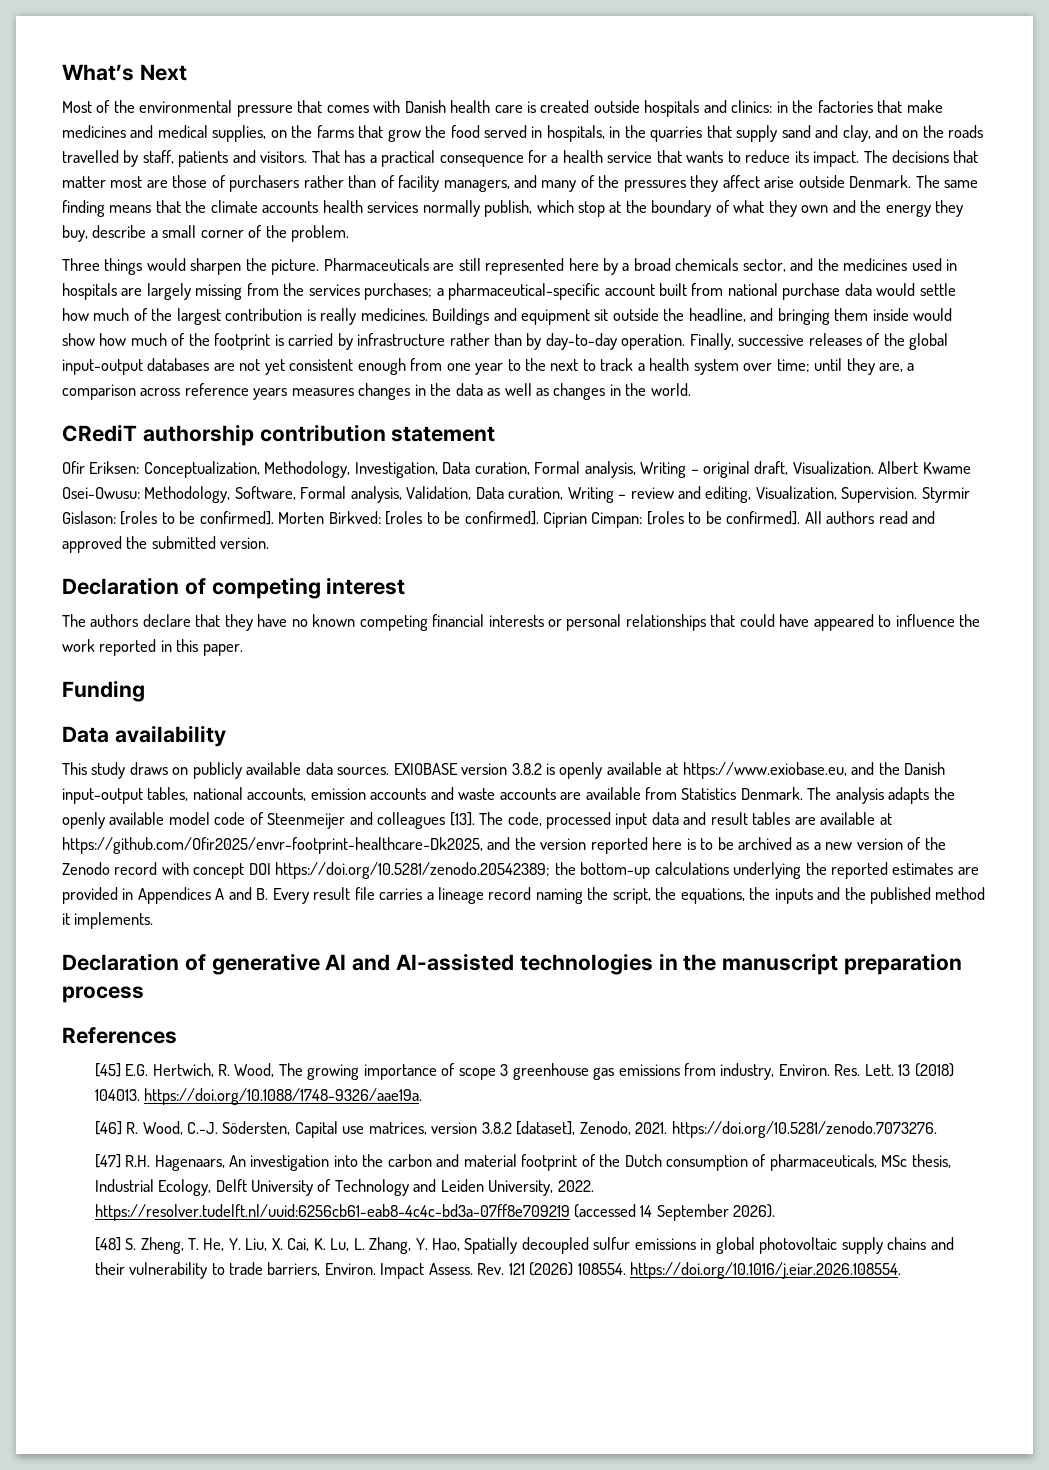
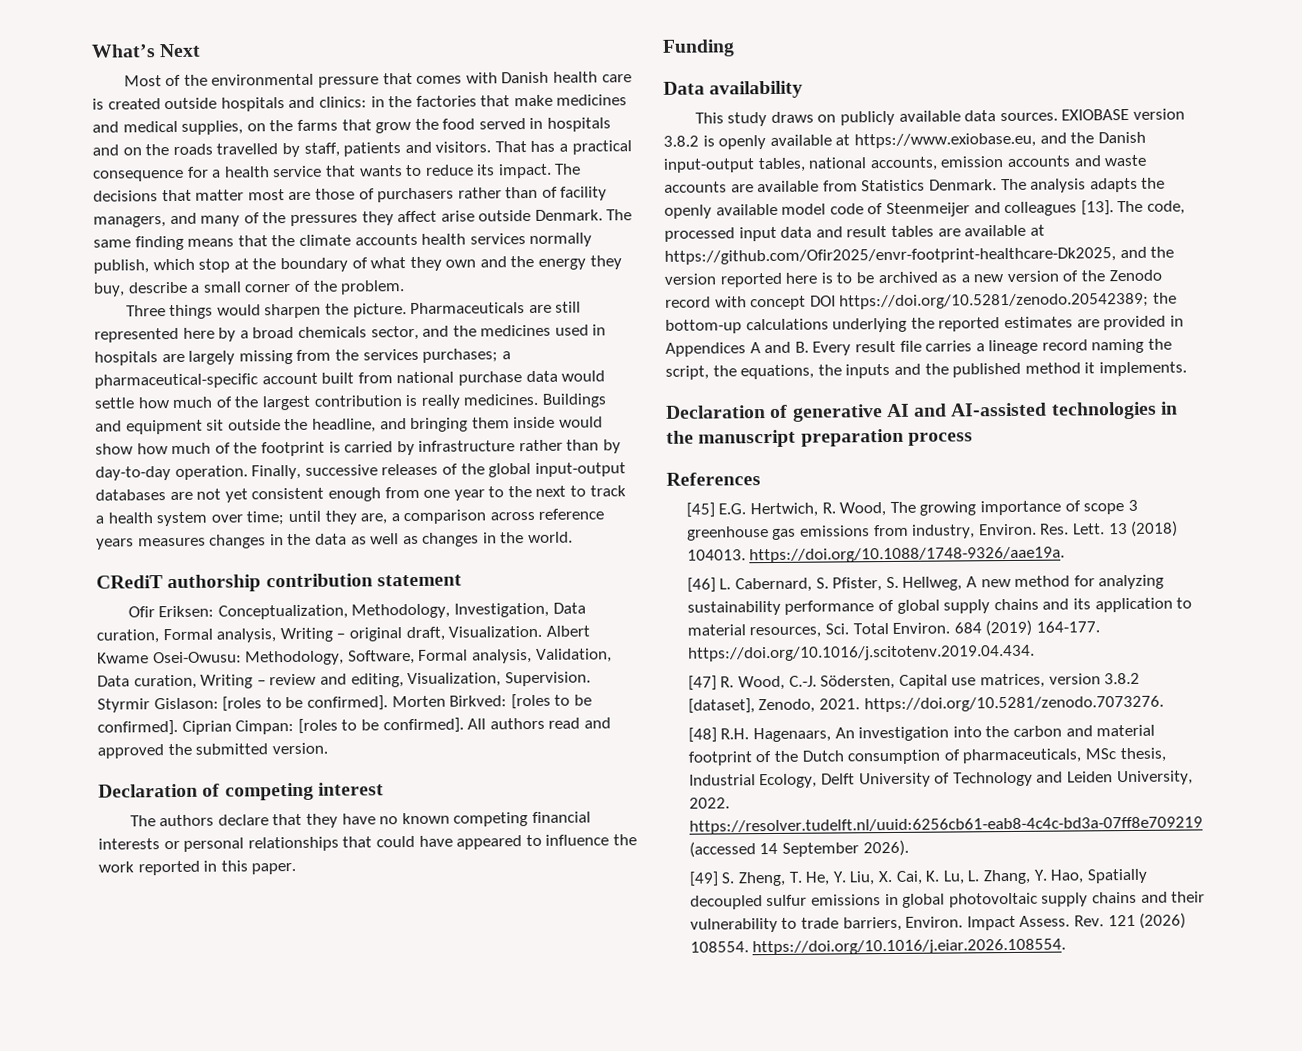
[546,125,871,142] hospitals, in the quarries that supply sand and clay, -> [547,117,612,132] hospitals
(122, 1128) none -> [719,574,1165,593] [686,597,1193,616] [686,619,1100,639] [687,644,1035,662] [687,675,717,691] L. Cabernard, S. Pfister, S. Hellweg, A new method for analyzing sustainability performance of global supply chains and its application to material resources, Sci. Total Environ. 684 (2019) 164-177. https://doi.org/10.1016/j.scitotenv.2019.04.434. // [47]
[94,1154,121,1168] [47] -> [687,727,717,743] [48]
[94,1237,121,1251] [48] -> [688,871,719,887] [49]

